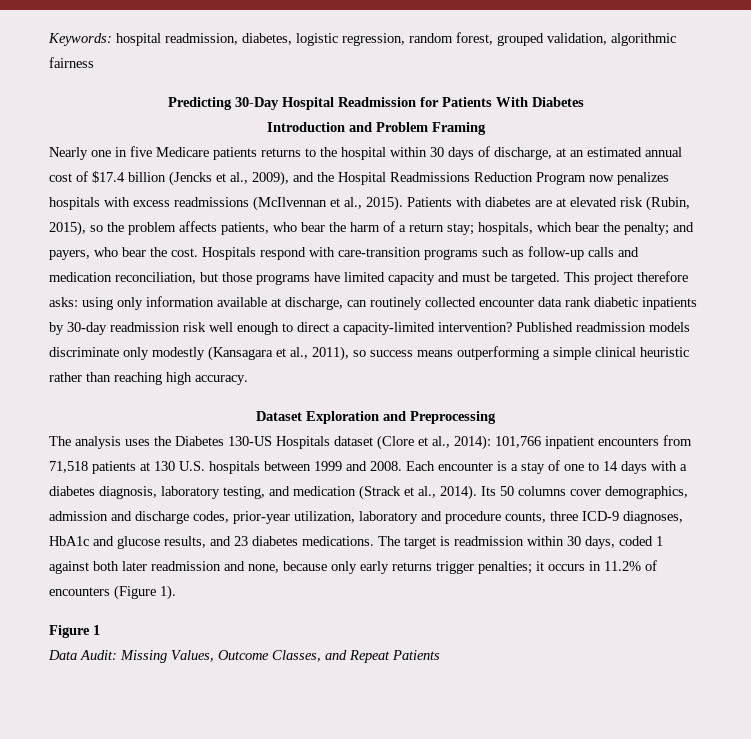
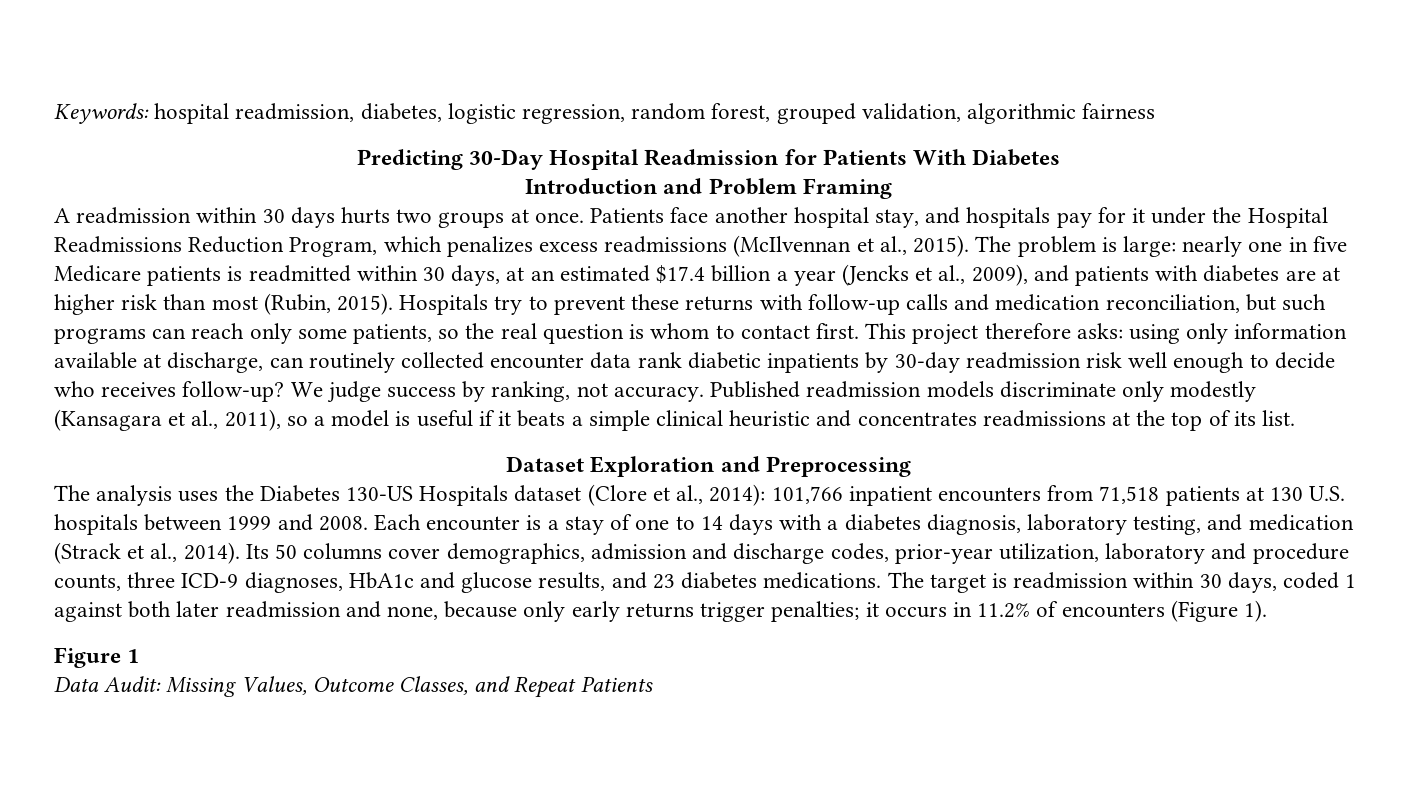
[49,146,682,160] [49,171,669,186] [49,197,130,210] Nearly one in five Medicare patients returns to the hospital within 30 days of discharge, at an estimated annual cost of $17.4 billion (Jencks et al., 2009), and the Hospital Readmissions Reduction Program now penalizes hospitals with -> [54,207,1328,228] [54,236,533,257] A readmission within 30 days hurts two groups at once. Patients face another hospital stay, and hospitals pay for it under the Hospital Readmissions Reduction Program, which penalizes
[407,196,690,211] [49,221,694,236] [49,247,524,260] Patients with diabetes are at elevated risk (Rubin, 2015), so the problem affects patients, who bear the harm of a return stay; hospitals, which bear the penalty; and payers, who bear the cost. Hospitals respond with care-transition programs such as -> [975,236,1347,257] [54,264,1340,286] [54,293,803,315] The problem is large: nearly one in five Medicare patients is readmitted within 30 days, at an estimated $17.4 billion a year (Jencks et al., 2009), and patients with diabetes are at higher risk than most (Rubin, 2015). Hospitals try to prevent these returns with
[222,272,560,285] those programs have limited capacity and must be targeted. -> [1281,294,1326,311] [54,323,859,344] such programs can reach only some patients, so the real question is whom to contact first.
[297,322,512,335] direct a capacity-limited intervention? -> [1274,352,1335,369] [54,381,704,403] decide who receives follow-up? We judge success by ranking, not accuracy.
[370,346,689,360] [49,372,248,385] success means outperforming a simple clinical heuristic rather than reaching high accuracy. -> [314,410,1296,431] a model is useful if it beats a simple clinical heuristic and concentrates readmissions at the top of its list.

